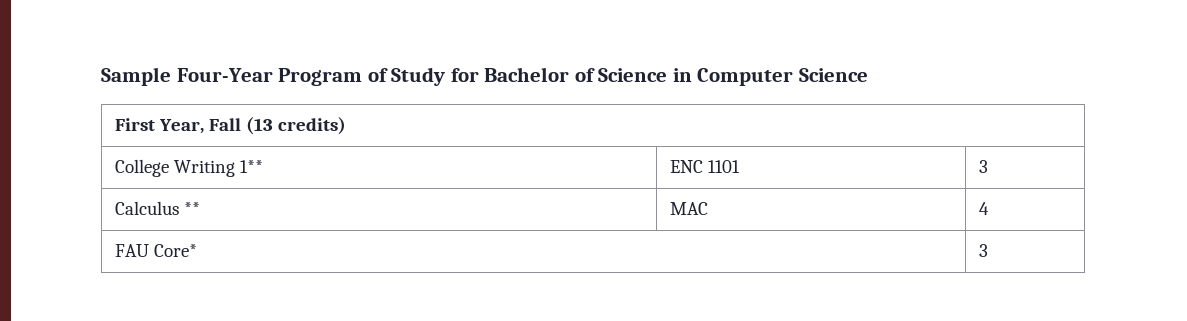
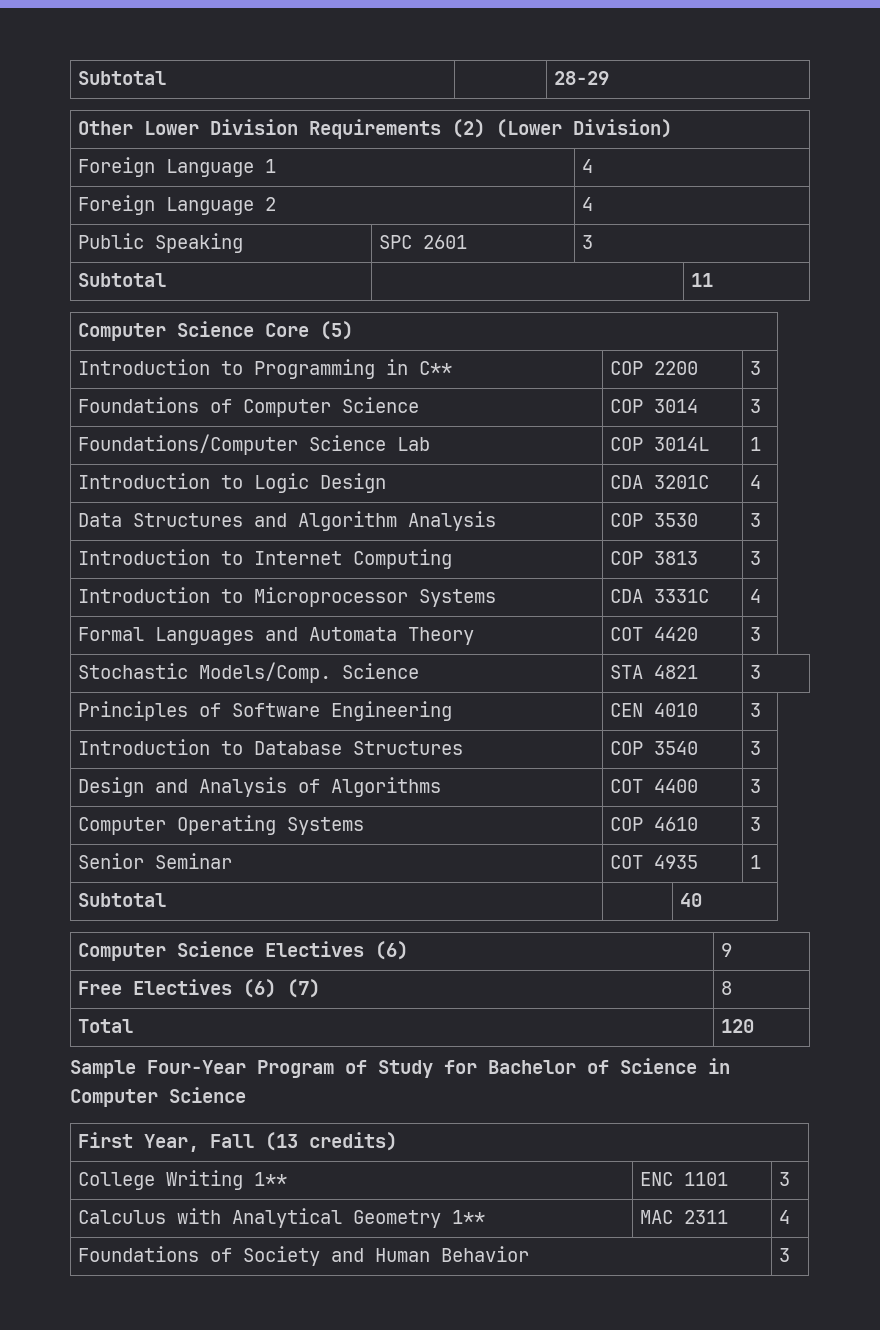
(101, 76) none -> [77,71,166,85] [553,71,609,85] [77,119,672,139] [77,157,276,177] [581,159,593,173] [77,195,276,215] [581,197,593,211] [77,233,243,253] [378,235,467,249] [581,235,593,249] [77,273,166,287] [690,273,713,287] [77,321,353,341] [77,359,452,379] [609,361,698,375] [749,361,761,375] [77,397,419,417] [609,399,698,413] [749,399,761,413] [77,434,430,455] [609,437,709,451] [749,437,761,451] [77,473,386,493] [609,475,709,489] [749,475,761,489] [77,511,496,531] [609,513,698,527] [749,513,761,527] [77,549,452,569] [609,551,698,565] [749,551,761,565] [77,587,496,607] [609,589,709,603] [749,589,761,603] [77,627,474,645] [609,627,698,641] [749,627,761,641] [77,662,419,683] [609,665,698,679] [749,665,761,679] [77,701,452,721] [609,703,698,717] [749,703,761,717] [77,739,463,755] [609,741,698,755] [749,741,761,755] [77,777,441,797] [609,779,698,793] [749,779,761,793] [77,815,364,835] [609,817,698,831] [749,817,761,831] [77,853,232,869] [609,855,698,869] [749,855,761,869] [77,893,166,907] [679,893,702,907] [77,941,408,961] [720,943,732,957] [77,979,320,998] [720,981,732,995] [77,1019,133,1033] [720,1019,754,1033] Subtotal | | 28-29 // Other Lower Division Requirements (2) (Lower Division) // Foreign Language 1 | 4 // Foreign Language 2 | 4 // Public Speaking | SPC 2601 | 3 // Subtotal | | 11 // Computer Science Core (5) // Introduction to Programming in C** | COP 2200 | 3 // Foundations of Computer Science | COP 3014 | 3 // Foundations/Computer Science Lab | COP 3014L | 1 // Introduction to Logic Design | CDA 3201C | 4 // Data Structures and Algorithm Analysis | COP 3530 | 3 // Introduction to Internet Computing | COP 3813 | 3 // Introduction to Microprocessor Systems | CDA 3331C | 4 // Formal Languages and Automata Theory | COT 4420 | 3 // Stochastic Models/Comp. Science | STA 4821 | 3 // Principles of Software Engineering | CEN 4010 | 3 // Introduction to Database Structures | COP 3540 | 3 // Design and Analysis of Algorithms | COT 4400 | 3 // Computer Operating Systems | COP 4610 | 3 // Senior Seminar | COT 4935 | 1 // Subtotal | | 40 // Computer Science Electives (6) | 9 // Free Electives (6) (7) | 8 // Total | 120 //
[184,202,201,215] ** -> [176,1208,485,1228] with Analytical Geometry 1**
[979,202,990,215] [115,244,198,257] | 4 // FAU Core* -> [683,1210,728,1224] [778,1210,790,1224] [77,1246,529,1266] 2311 | 4 // Foundations of Society and Human Behavior

